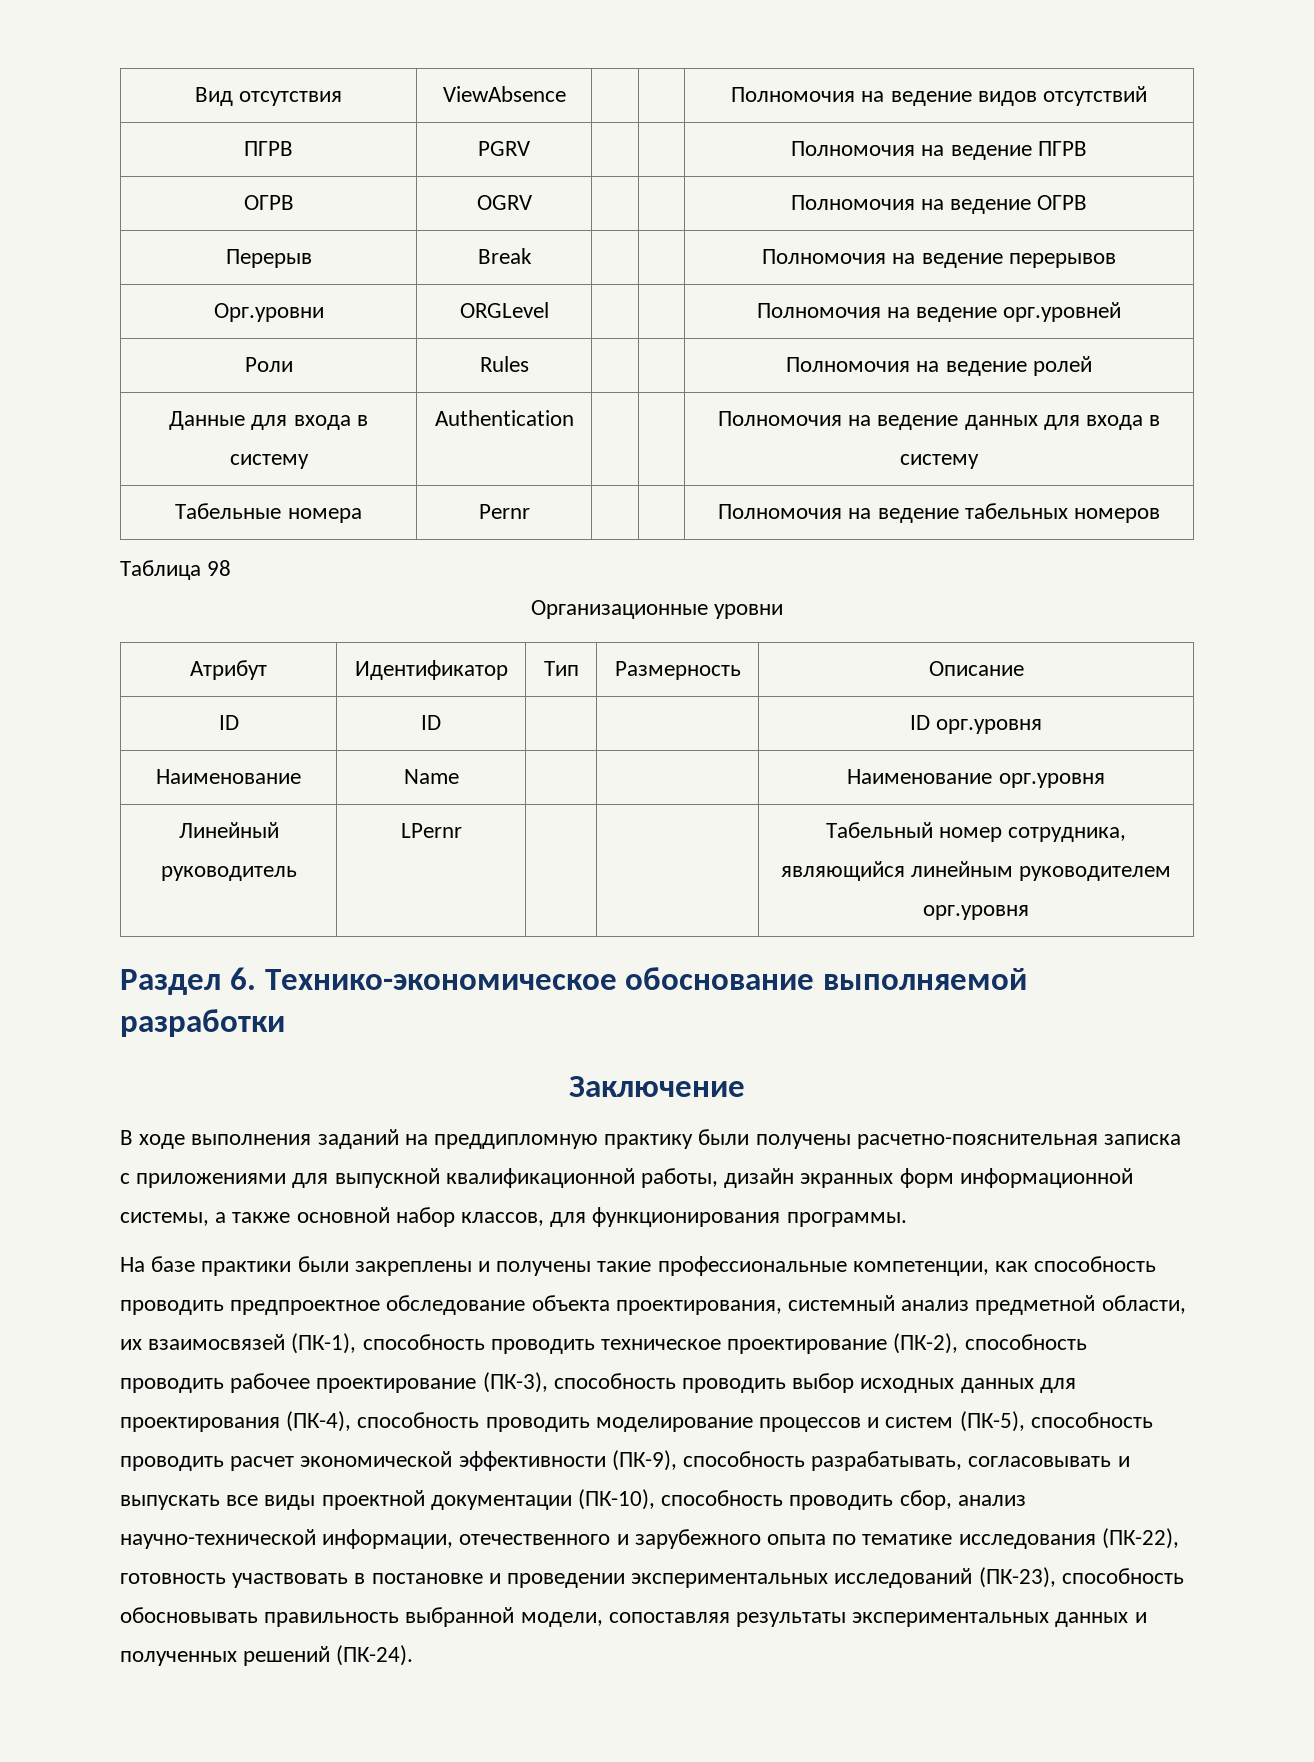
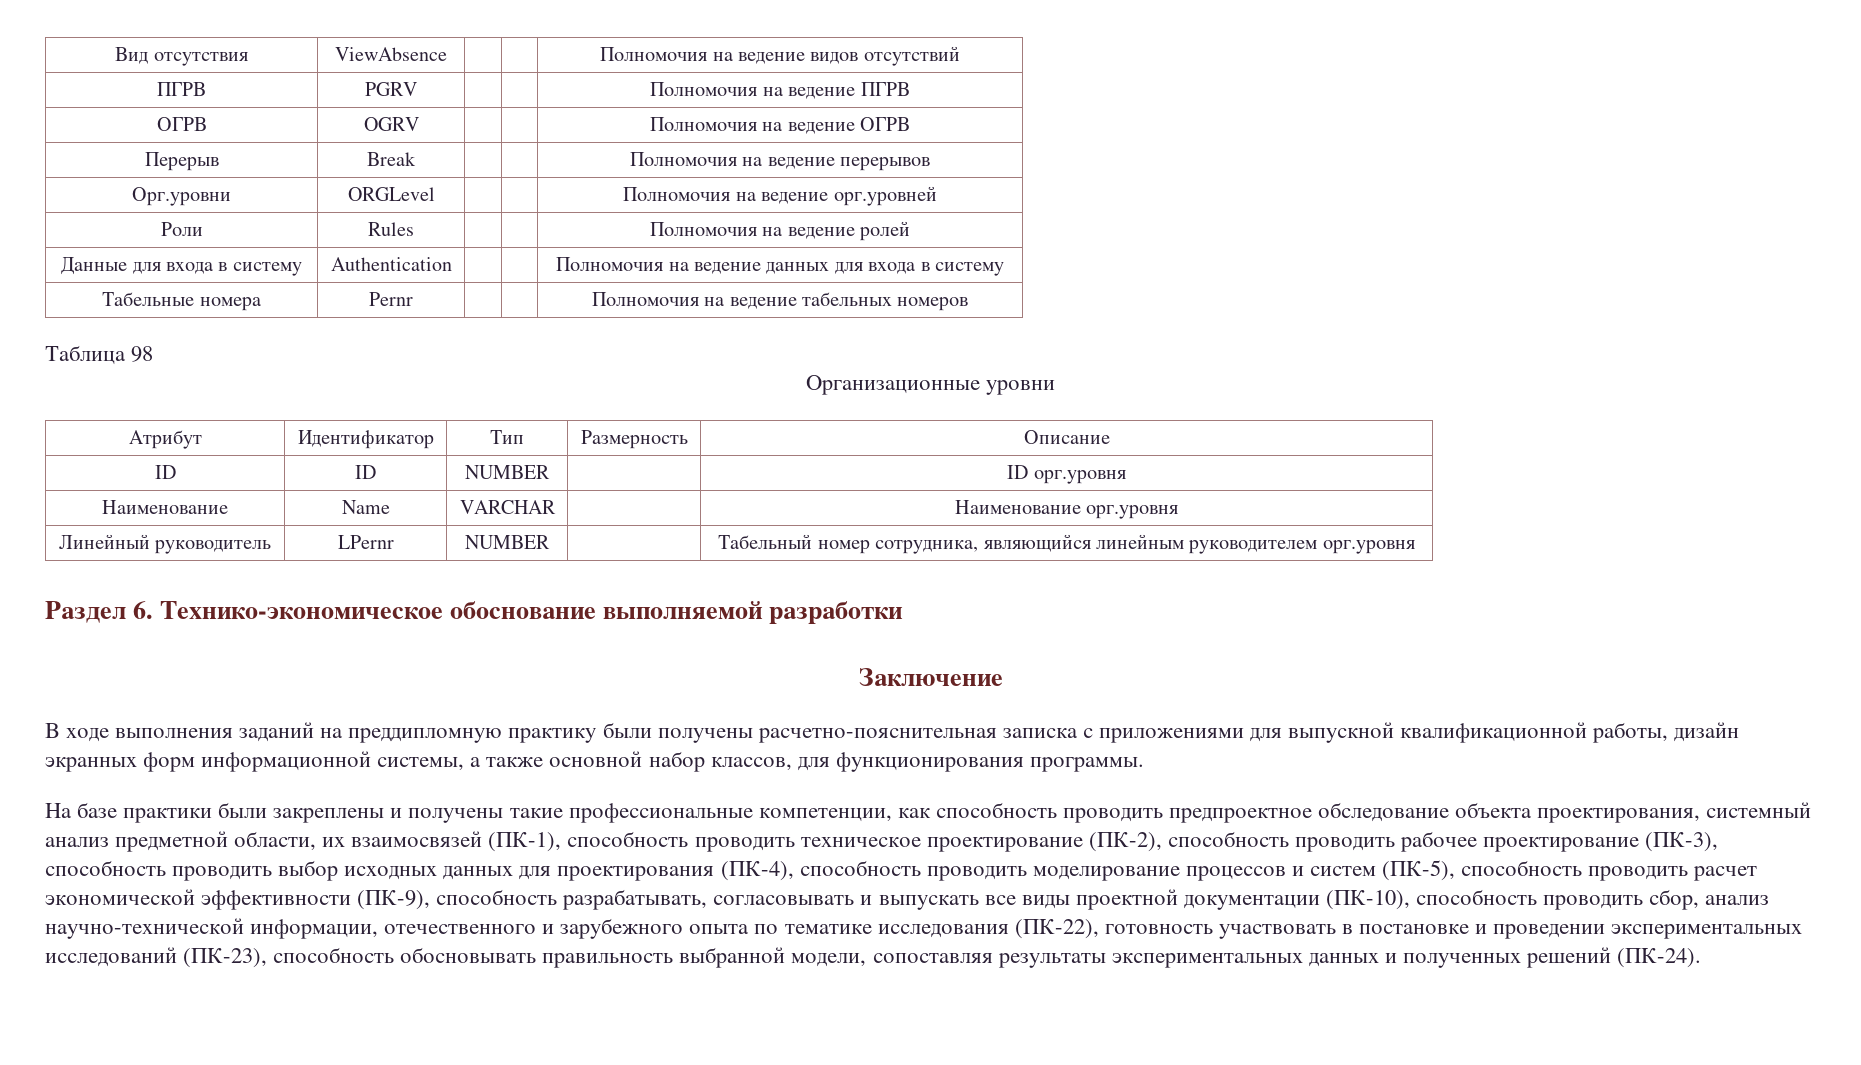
(442, 722) none -> [464,465,550,479] NUMBER
(459, 776) none -> [459,500,556,514] VARCHAR
(462, 830) none -> [464,535,550,549] NUMBER

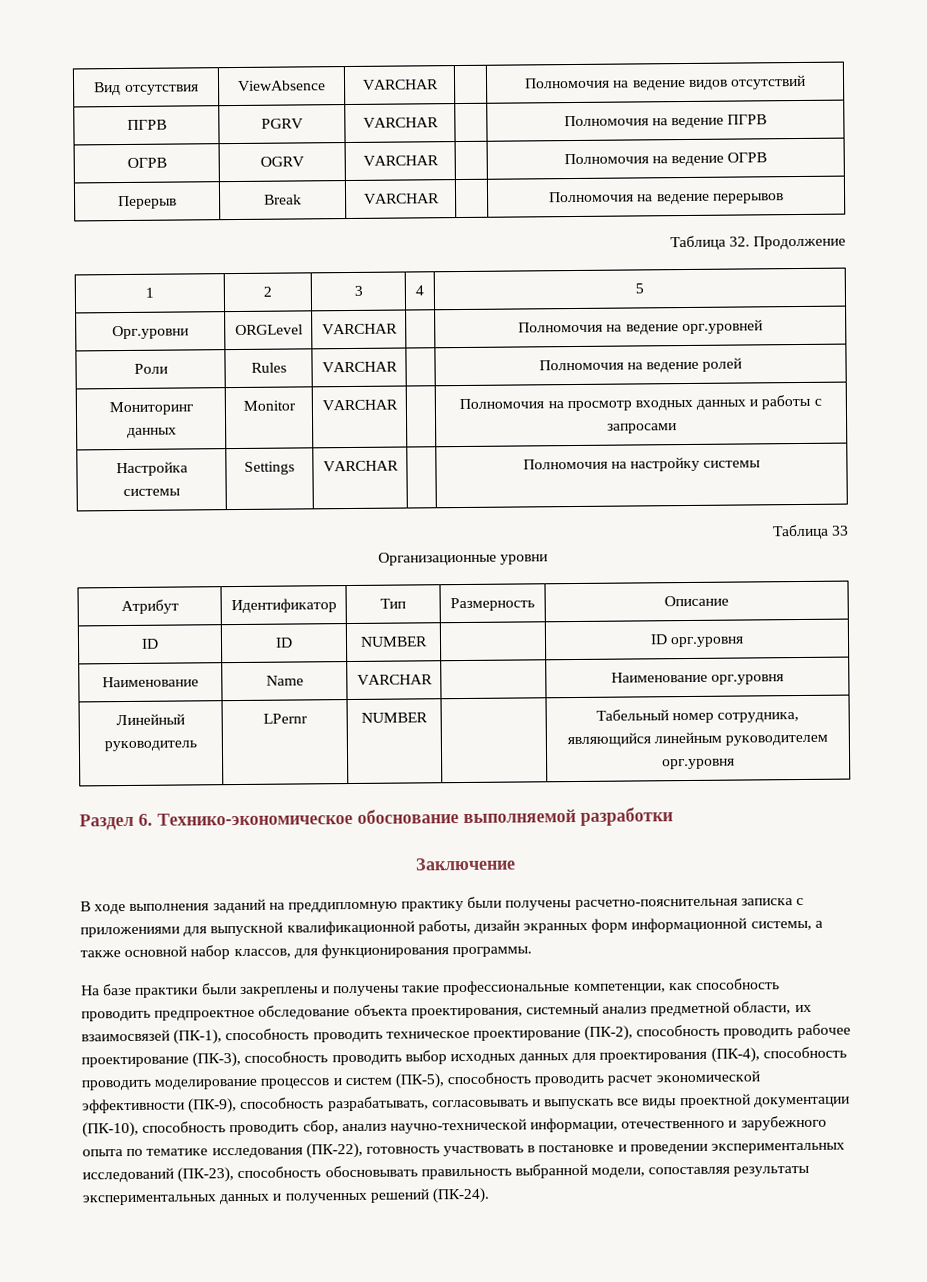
(447, 54) none -> [362,79,439,90] VARCHAR
(417, 89) none -> [362,117,439,128] VARCHAR
(419, 124) none -> [362,155,439,166] VARCHAR
(416, 159) none -> [363,193,440,204] VARCHAR
(931, 164) none -> [669,235,846,251] [145,287,154,298] [263,286,272,297] [353,285,363,296] [415,285,424,296] [635,283,644,294] // Таблица 32. Продолжение // 1 | 2 | 3 | 4 | 5
(435, 194) none -> [321,323,398,335] VARCHAR
(414, 229) none -> [321,361,398,373] VARCHAR
[61,257,302,276] [330,257,452,271] [556,257,1004,276] [102,292,261,311] [368,292,413,306] [591,292,969,311] [45,345,154,365] Данные для входа в систему | Authentication | | | Полномочия на ведение данных для входа в систему // Табельные номера | Pernr | | | Полномочия на ведение табельных номеров // Таблица 98 -> [108,401,193,416] [126,427,177,438] [242,400,296,411] [321,399,398,411] [459,394,822,412] [606,423,677,434] [115,461,188,477] [123,488,181,497] [244,461,295,475] [322,460,399,472] [522,456,762,472] [771,524,849,540] Мониторинг данных | Monitor | VARCHAR | | Полномочия на просмотр входных данных и работы с запросами // Настройка системы | Settings | VARCHAR | | Полномочия на настройку системы // Таблица 33

